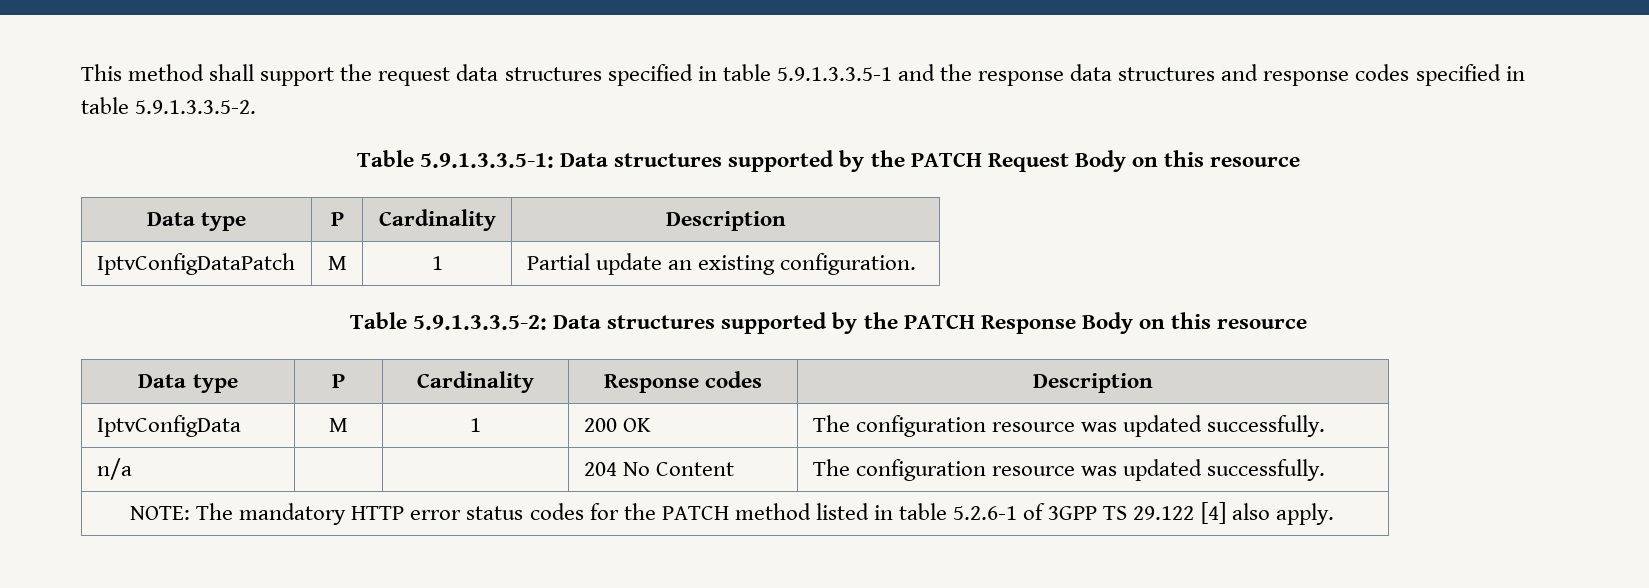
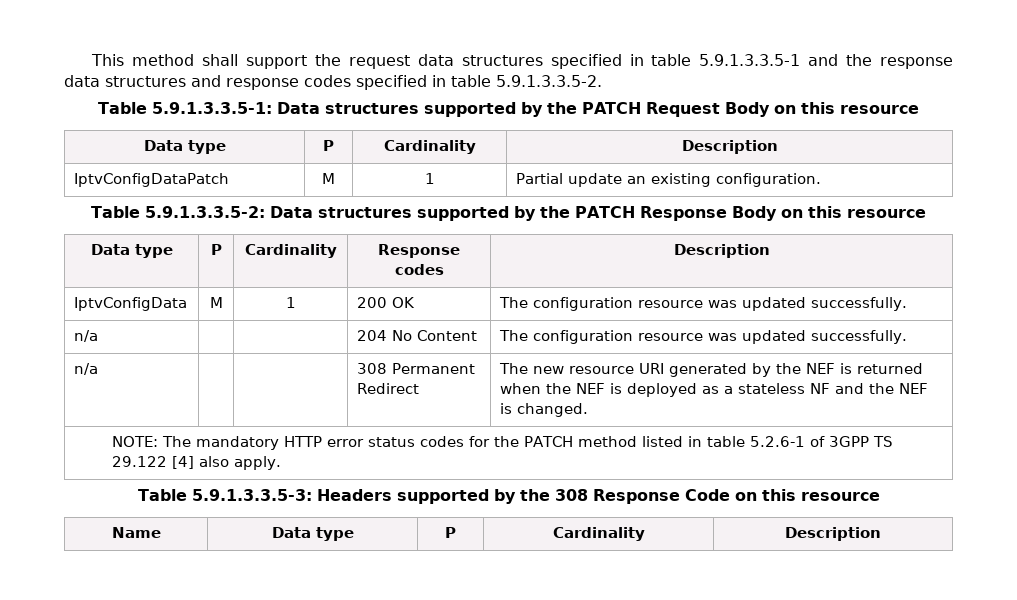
(1325, 470) none -> [74,363,99,375] [357,363,476,374] [357,383,420,394] [499,363,924,377] [500,383,929,397] [500,403,589,417] // n/a | | | 308 Permanent Redirect | The new resource URI generated by the NEF is returned when the NEF is deployed as a stateless NF and the NEF is changed.
(1334, 514) none -> [137,489,880,504] [111,527,161,538] [271,527,354,541] [445,527,456,538] [552,527,645,541] [785,527,881,541] // Table 5.9.1.3.3.5-3: Headers supported by the 308 Response Code on this resource // Name | Data type | P | Cardinality | Description

